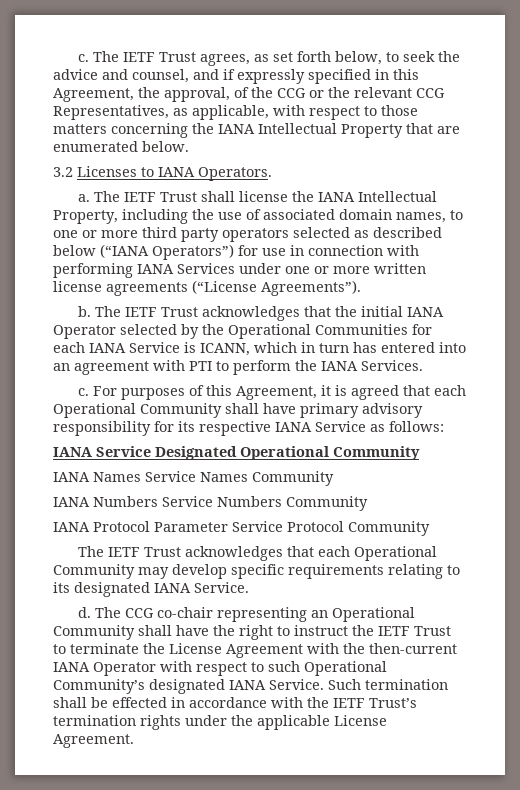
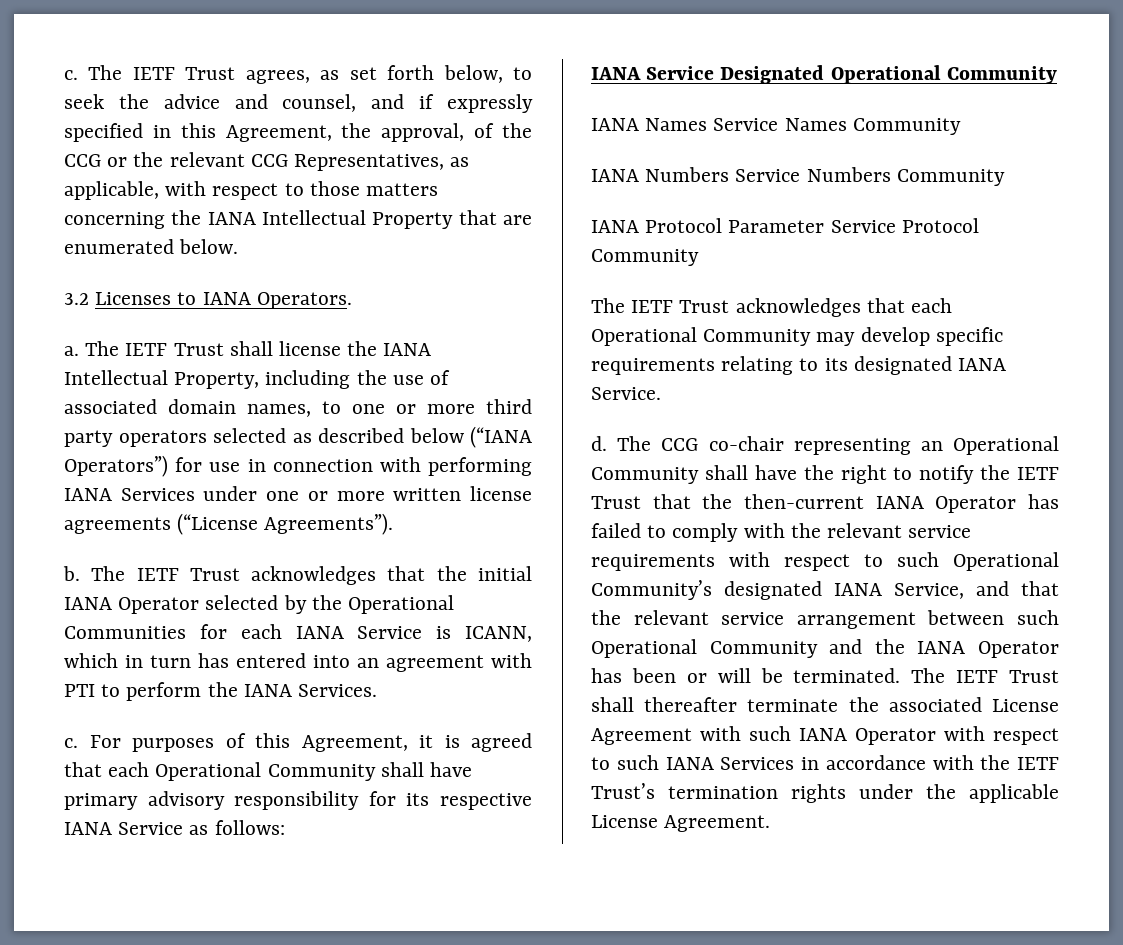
[294,625,348,636] instruct -> [919,465,975,484] notify
[53,643,457,658] [53,662,156,676] to terminate the License Agreement with the then-current IANA Operator -> [652,494,1059,513] [591,523,972,542] [591,554,715,571] that the then-current IANA Operator has failed to comply with the relevant service requirements
[269,679,448,690] [53,697,167,708] Service. Such termination shall be effected -> [894,581,1059,599] [591,610,1059,629] [591,639,1059,658] [591,668,1059,683] [591,697,1059,712] [591,726,1059,745] [591,755,795,770] Service, and that the relevant service arrangement between such Operational Community and the IANA Operator has been or will be terminated. The IETF Trust shall thereafter terminate the associated License Agreement with such IANA Operator with respect to such IANA Services

